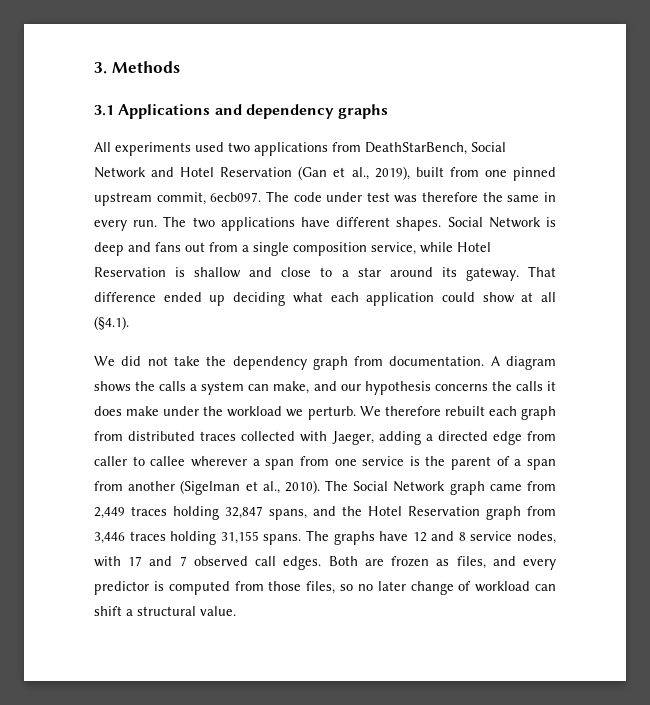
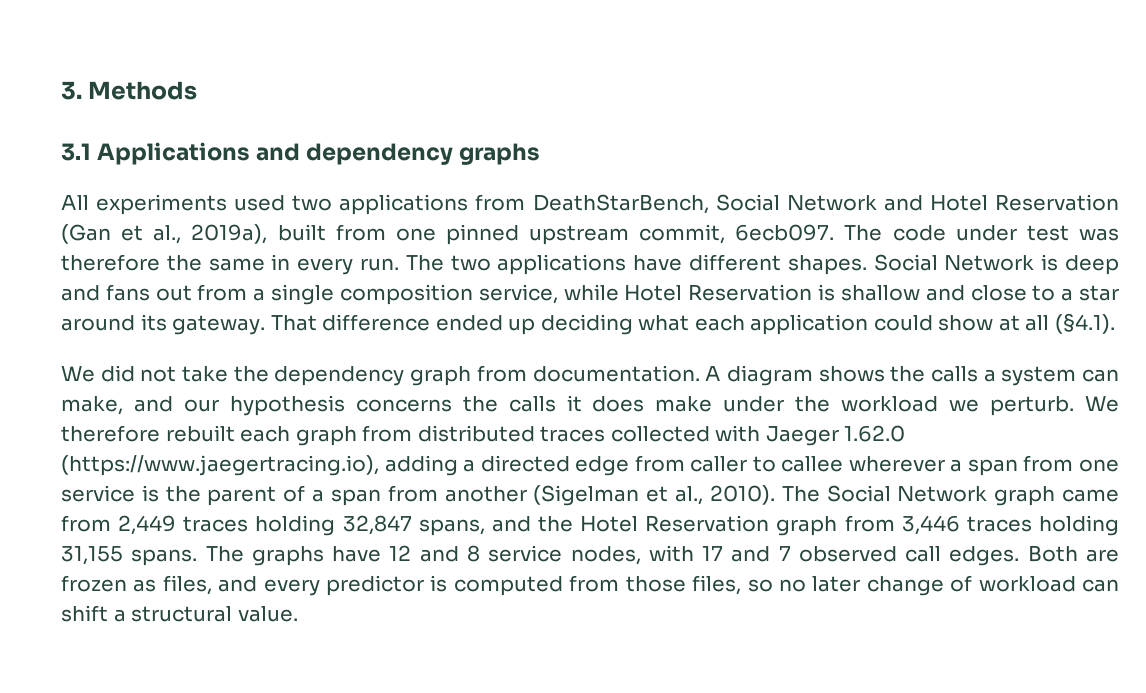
[374,166,410,180] 2019), -> [191,224,268,244] 2019a),
[331,431,374,445] Jaeger, -> [765,425,906,446] [61,455,379,476] Jaeger 1.62.0 (https://www.jaegertracing.io),

